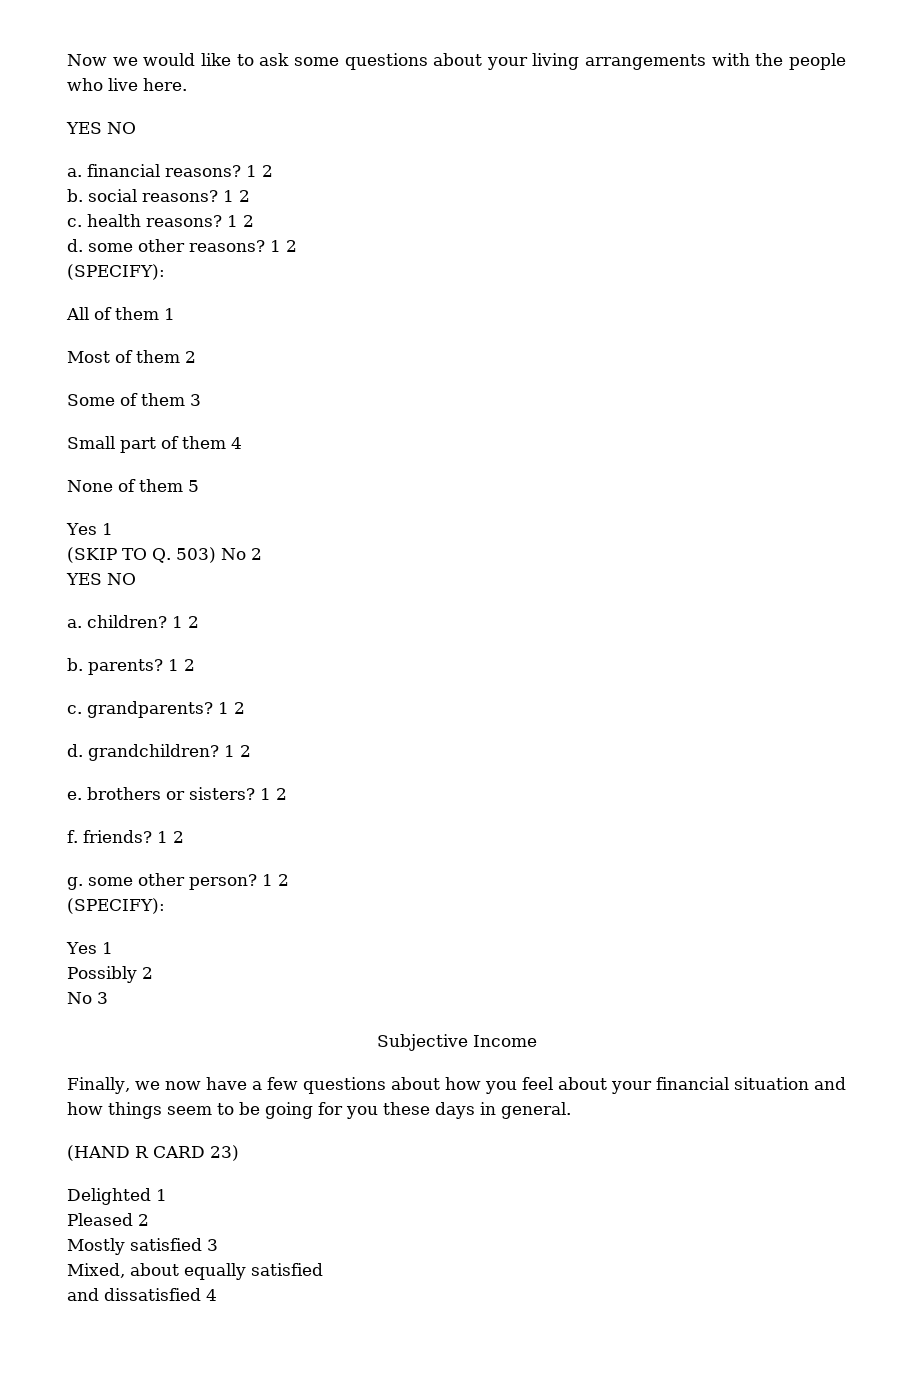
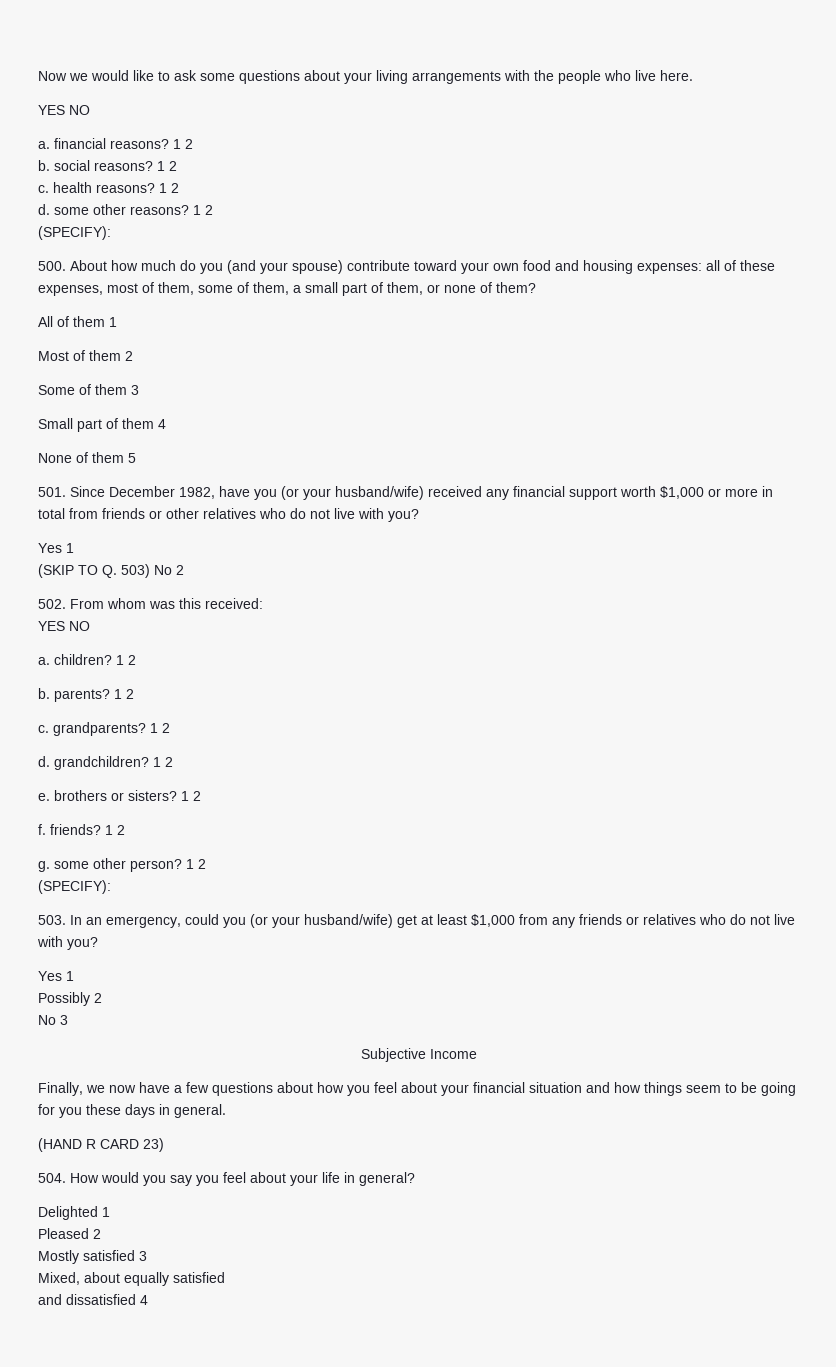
(165, 272) none -> [38,260,775,274] [38,282,536,296] // 500. About how much do you (and your spouse) contribute toward your own food and housing expenses: all of these expenses, most of them, some of them, a small part of them, or none of them?
(199, 486) none -> [38,486,773,500] [38,508,419,522] // 501. Since December 1982, have you (or your husband/wife) received any financial support worth $1,000 or more in total from friends or other relatives who do not live with you?
(262, 554) none -> [38,598,263,609] // 502. From whom was this received:
(165, 906) none -> [38,914,795,928] [37,936,98,950] // 503. In an emergency, could you (or your husband/wife) get at least $1,000 from any friends or relatives who do not live with you?
(239, 1153) none -> [38,1172,415,1186] // 504. How would you say you feel about your life in general?

